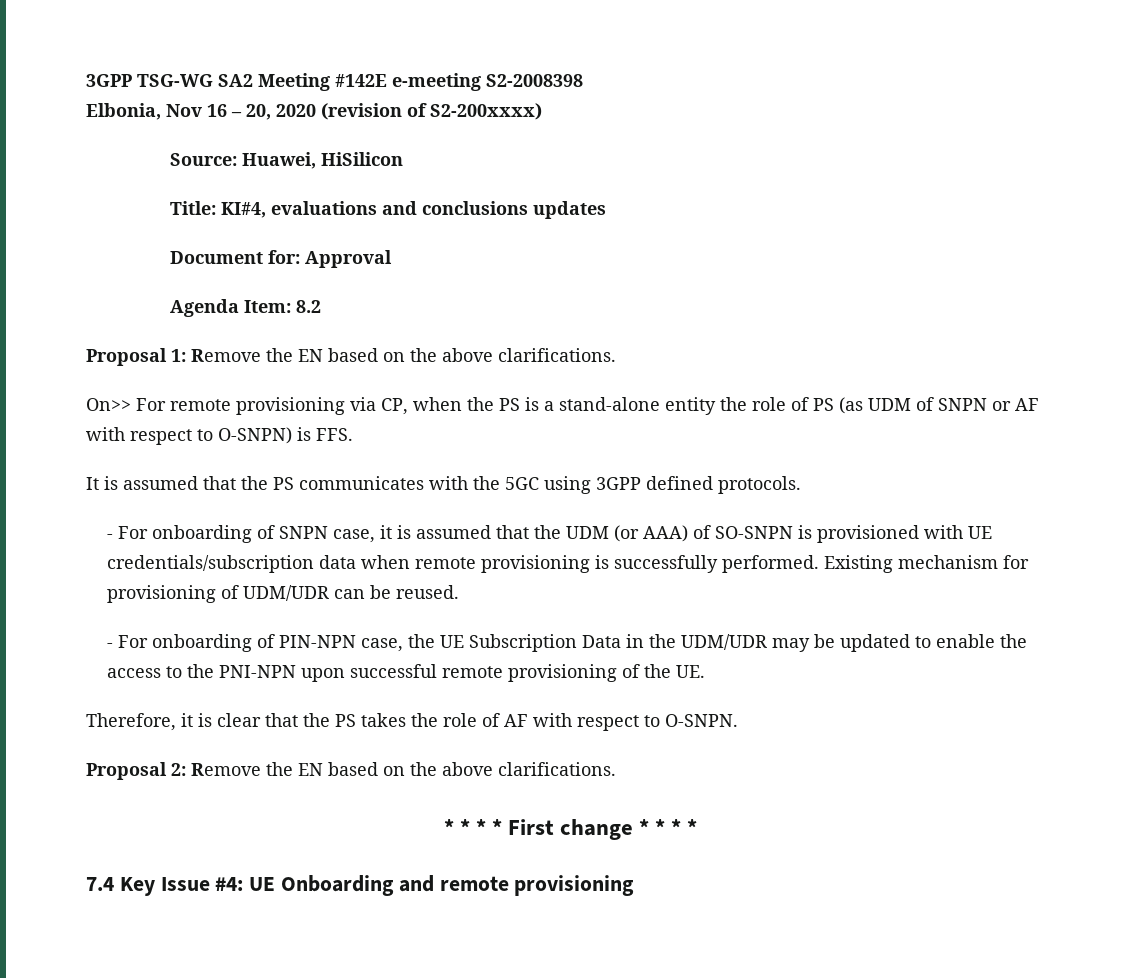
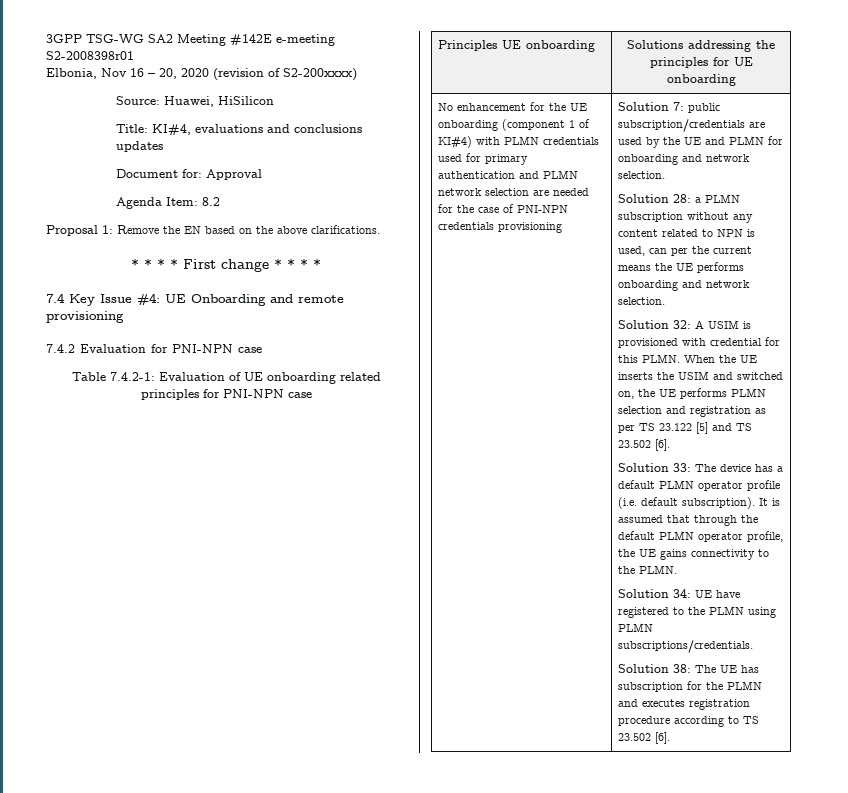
[486,74,583,87] S2-2008398 -> [46,51,134,60] S2-2008398r01
[86,397,1039,415] [86,427,353,445] [86,476,801,494] [106,525,992,543] [106,555,1029,573] [106,585,459,603] [106,634,1027,652] [106,664,705,682] [86,713,738,731] [86,762,616,780] // On>> For remote provisioning via CP, when the PS is a stand-alone entity the role of PS (as UDM of SNPN or AF with respect to O-SNPN) is FFS. // It is assumed that the PS communicates with the 5GC using 3GPP defined protocols. // - For onboarding of SNPN case, it is assumed that the UDM (or AAA) of SO-SNPN is provisioned with UE credentials/subscription data when remote provisioning is successfully performed. Existing mechanism for provisioning of UDM/UDR can be reused. // - For onboarding of PIN-NPN case, the UE Subscription Data in the UDM/UDR may be updated to enable the access to the PNI-NPN upon successful remote provisioning of the UE. // Therefore, it is clear that the PS takes the role of AF with respect to O-SNPN. // Proposal 2: Remove the EN based on the above clarifications. -> (380, 229) none
(635, 885) none -> [46,344,262,353] [71,372,381,384] [140,389,312,400] [437,40,595,52] [627,40,775,52] [649,57,753,68] [666,74,736,86] [437,102,587,111] [437,119,590,131] [437,135,599,149] [437,153,528,165] [437,170,578,179] [437,188,589,196] [437,204,568,213] [437,222,562,233] [617,102,720,113] [617,119,765,132] [617,136,783,148] [617,154,750,165] [617,171,665,179] [617,194,740,203] [617,212,753,223] [617,229,755,237] [617,246,752,256] [617,262,744,273] [617,280,750,291] [617,297,665,305] [617,320,751,329] [617,337,780,348] [617,354,757,363] [617,371,783,380] [617,388,766,399] [617,406,766,417] [617,422,752,434] [617,439,670,451] [617,463,783,472] [617,480,780,491] [617,497,780,509] [617,515,758,526] [617,531,783,542] [617,549,769,560] [617,565,677,574] [617,589,740,598] [617,606,776,618] [617,623,653,632] [617,640,753,653] [617,664,759,673] [617,681,762,692] [617,699,750,710] [617,716,759,727] [617,732,670,744] // 7.4.2 Evaluation for PNI-NPN case // Table 7.4.2-1: Evaluation of UE onboarding related principles for PNI-NPN case // Principles UE onboarding | Solutions addressing the principles for UE onboarding // No enhancement for the UE onboarding (component 1 of KI#4) with PLMN credentials used for primary authentication and PLMN network selection are needed for the case of PNI-NPN credentials provisioning | Solution 7: public subscription/credentials are used by the UE and PLMN for onboarding and network selection. // Solution 28: a PLMN subscription without any content related to NPN is used, can per the current means the UE performs onboarding and network selection. // Solution 32: A USIM is provisioned with credential for this PLMN. When the UE inserts the USIM and switched on, the UE performs PLMN selection and registration as per TS 23.122 [5] and TS 23.502 [6]. // Solution 33: The device has a default PLMN operator profile (i.e. default subscription). It is assumed that through the default PLMN operator profile, the UE gains connectivity to the PLMN. // Solution 34: UE have registered to the PLMN using PLMN subscriptions/credentials. // Solution 38: The UE has subscription for the PLMN and executes registration procedure according to TS 23.502 [6].

